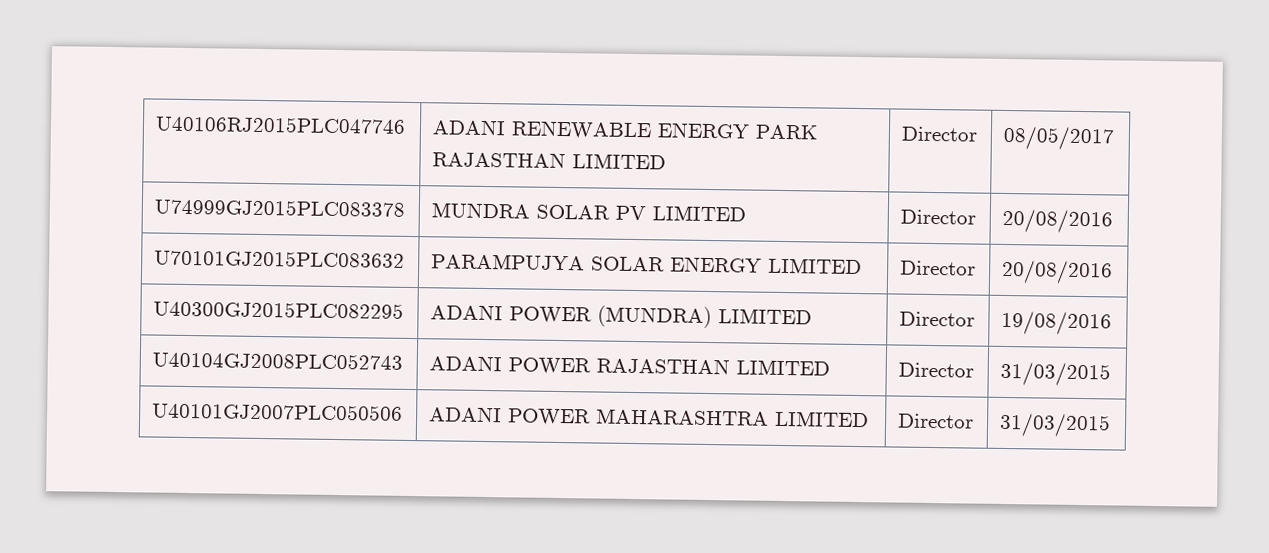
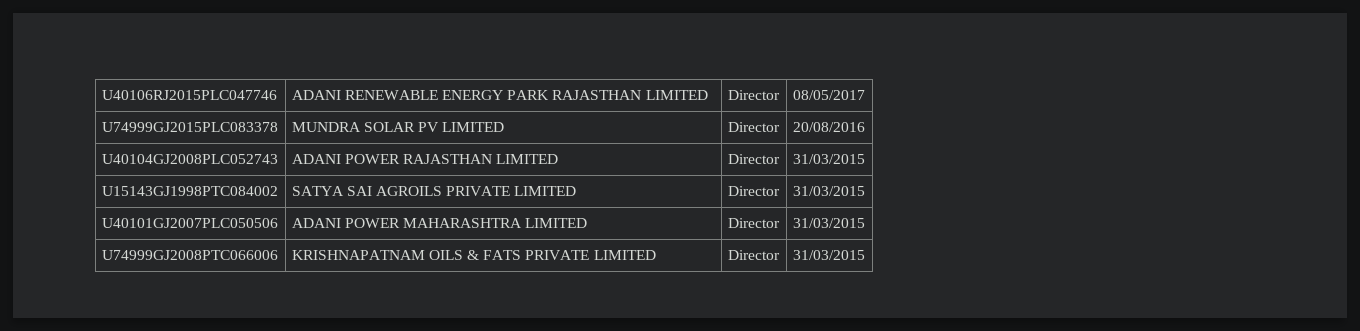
[154,249,406,268] [431,253,863,275] [900,260,977,276] [1001,259,1114,285] [153,300,405,319] [430,304,813,329] [899,311,976,327] [1001,310,1113,336] // U70101GJ2015PLC083632 | PARAMPUJYA SOLAR ENERGY LIMITED | Director | 20/08/2016 // U40300GJ2015PLC082295 | ADANI POWER (MUNDRA) LIMITED | Director | 19/08/2016 -> (865, 127) none
(1112, 374) none -> [101,186,278,196] [291,186,577,196] [727,186,780,196] [792,186,865,196] // U15143GJ1998PTC084002 | SATYA SAI AGROILS PRIVATE LIMITED | Director | 31/03/2015
(1112, 425) none -> [101,250,278,260] [291,250,656,260] [727,250,780,260] [792,250,865,260] // U74999GJ2008PTC066006 | KRISHNAPATNAM OILS & FATS PRIVATE LIMITED | Director | 31/03/2015

